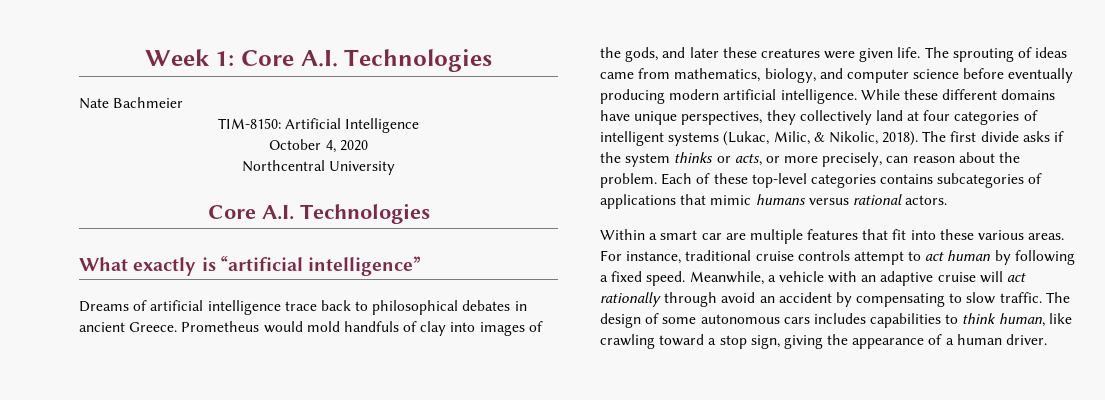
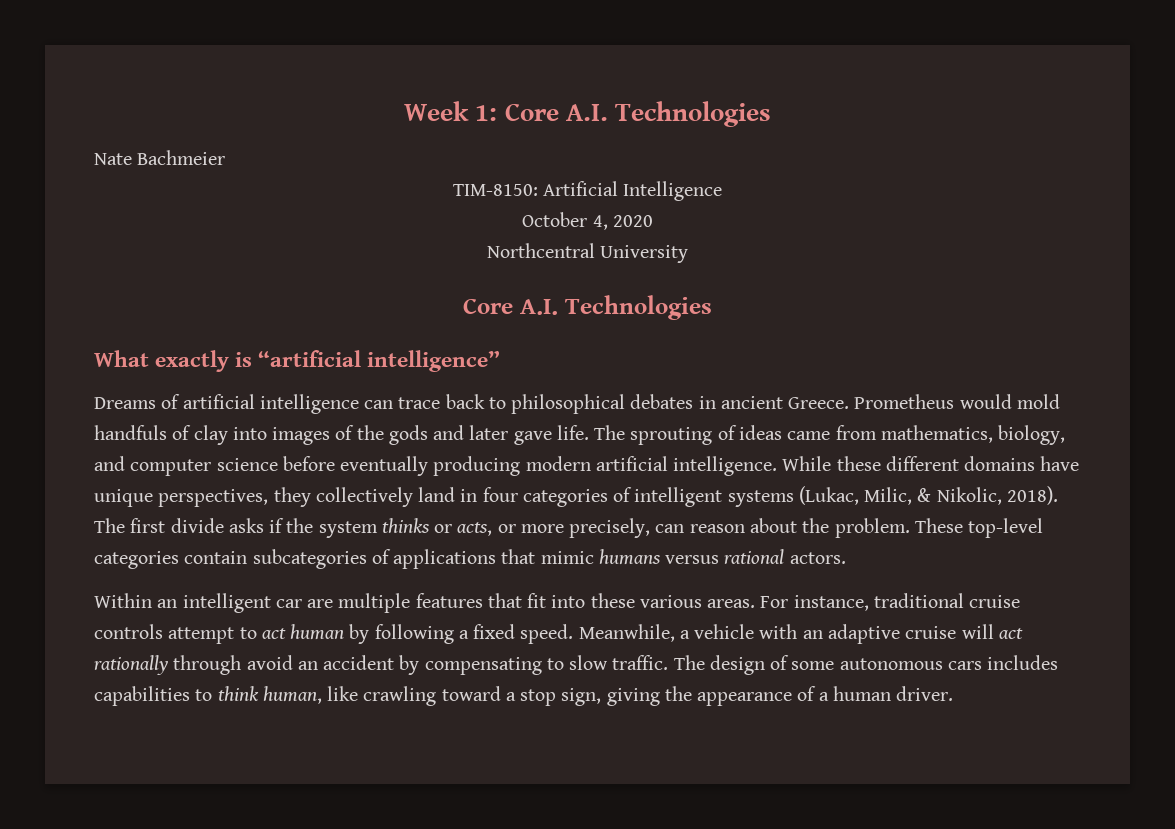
(281, 307) none -> [364,400,394,409] can
[625,47,659,62] gods, -> [388,425,428,445] gods
[722,47,894,62] these creatures were given -> [513,431,552,445] gave
[907,111,920,121] at -> [460,489,478,502] in
[661,173,748,185] Each of these -> [914,518,963,533] These
[880,174,934,184] contains -> [184,551,248,564] contain
[649,230,698,240] a smart -> [157,593,271,613] an intelligent

